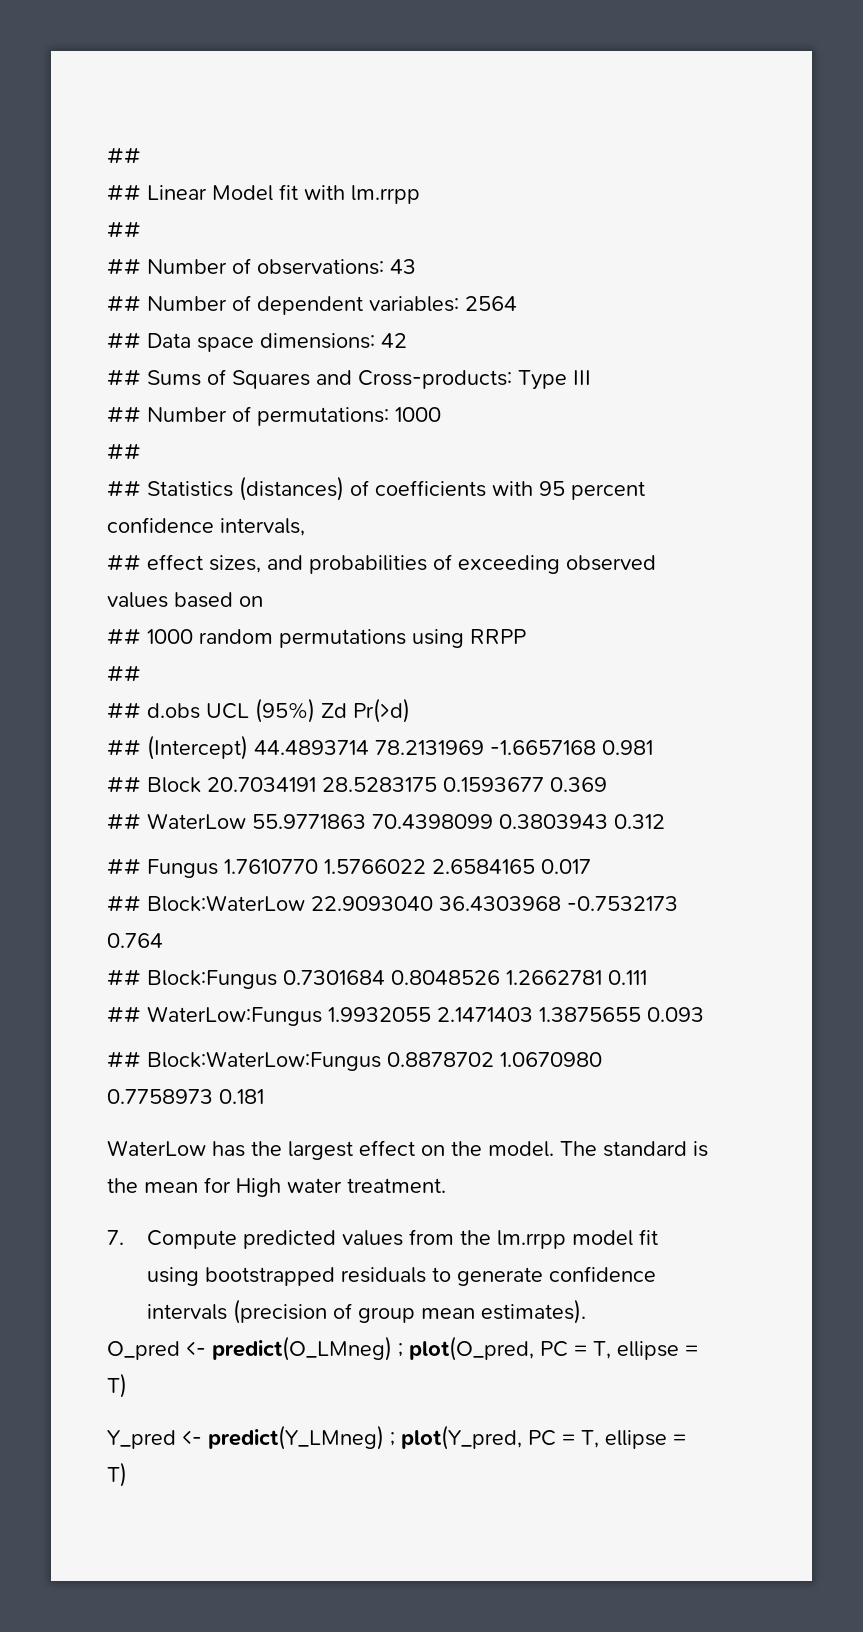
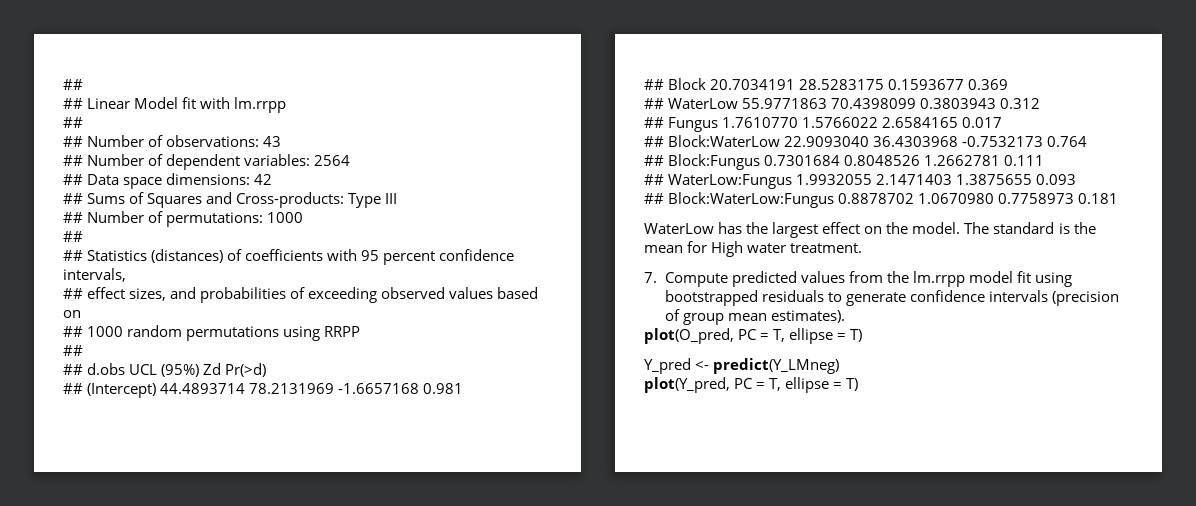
[107,1336,403,1361] O_pred <- predict(O_LMneg) ; -> (845, 316) none
[390,1432,395,1446] ; -> (840, 366) //

